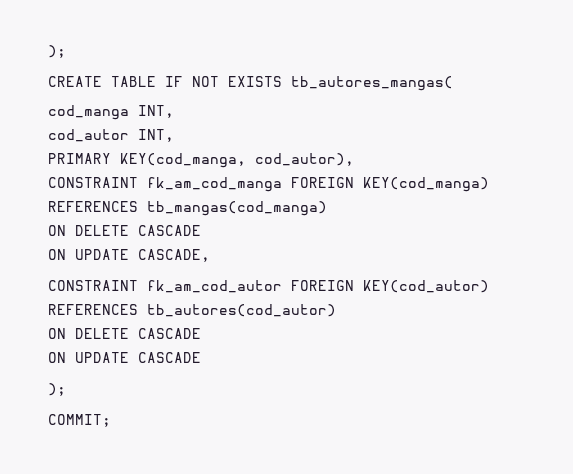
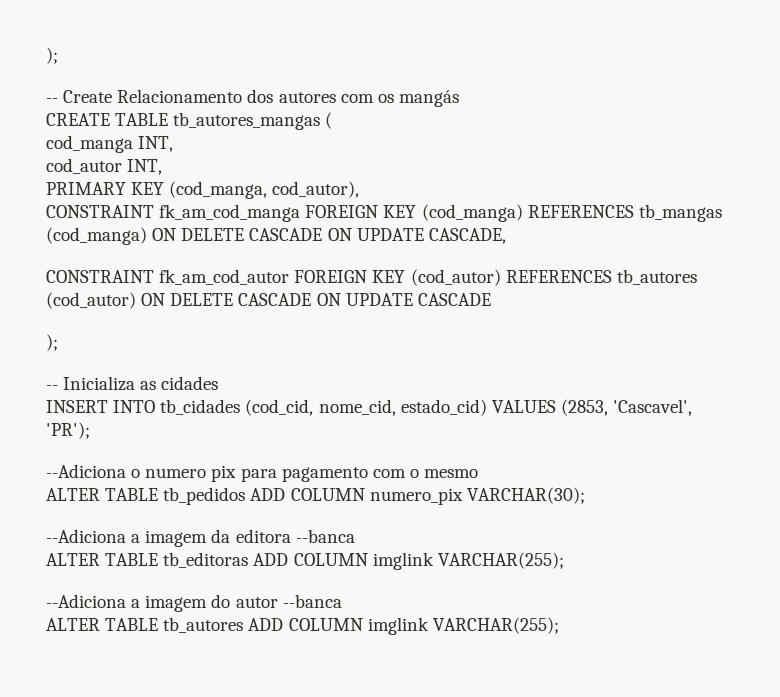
[48,45,66,58] [48,76,453,91] ); // CREATE TABLE IF NOT EXISTS tb_autores_mangas( -> [46,47,58,64] [46,89,459,107] [46,112,333,130] ); // -- Create Relacionamento dos autores com os mangás // CREATE TABLE tb_autores_mangas (
[120,153,246,168] KEY(cod_manga, -> [131,181,268,199] KEY (cod_manga,
[363,177,489,192] [48,201,327,216] [48,225,201,236] KEY(cod_manga) REFERENCES tb_mangas(cod_manga) // ON DELETE CASCADE // -> [383,204,722,222] [46,227,323,245] KEY (cod_manga) REFERENCES tb_mangas (cod_manga) ON DELETE CASCADE
[363,280,489,293] [48,304,336,317] [48,328,201,339] KEY(cod_autor) REFERENCES tb_autores(cod_autor) // ON DELETE CASCADE // -> [372,269,697,286] [46,292,312,309] KEY (cod_autor) REFERENCES tb_autores (cod_autor) ON DELETE CASCADE
[48,414,111,427] COMMIT; -> [46,376,219,391] [46,399,693,416] [46,422,90,439] [46,464,479,482] [46,487,585,505] [46,529,355,547] [46,552,564,570] [46,594,342,612] [46,617,559,635] -- Inicializa as cidades // INSERT INTO tb_cidades (cod_cid, nome_cid, estado_cid) VALUES (2853, 'Cascavel', 'PR'); // --Adiciona o numero pix para pagamento com o mesmo // ALTER TABLE tb_pedidos ADD COLUMN numero_pix VARCHAR(30); // --Adiciona a imagem da editora --banca // ALTER TABLE tb_editoras ADD COLUMN imglink VARCHAR(255); // --Adiciona a imagem do autor --banca // ALTER TABLE tb_autores ADD COLUMN imglink VARCHAR(255);

